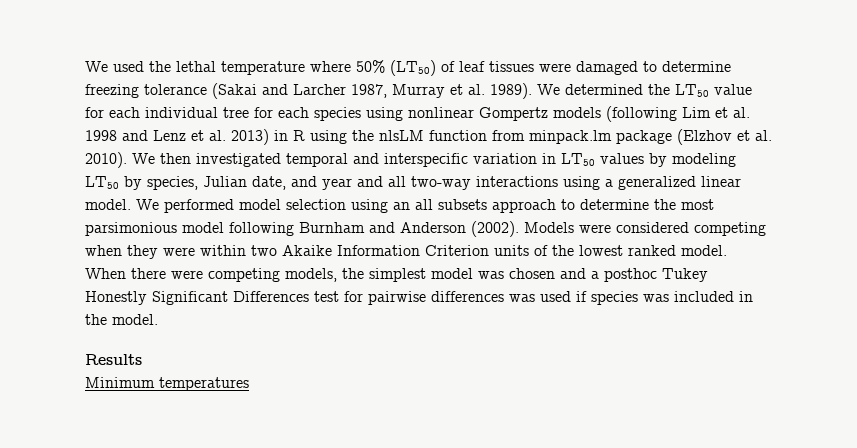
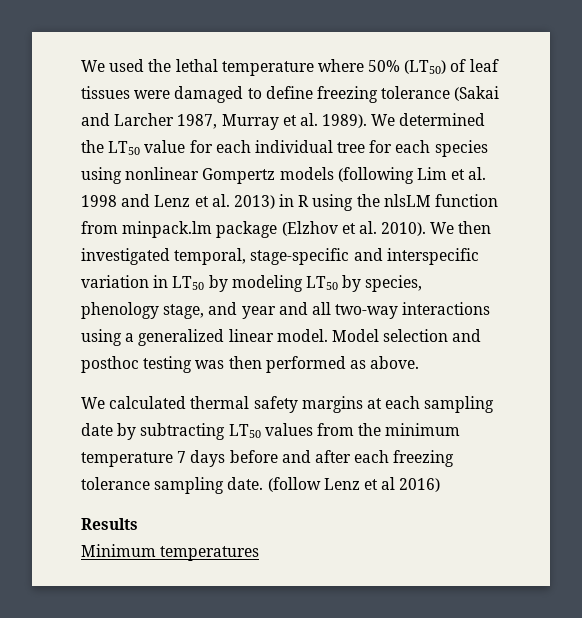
[662,61,731,72] determine -> [265,86,313,99] define
[286,153,348,167] temporal -> [174,248,350,265] temporal, stage-specific
[600,153,644,164] values -> (205, 283) none
[203,176,286,190] Julian date, -> [81,302,205,319] phenology stage,
[136,199,714,213] [85,221,766,237] [85,245,727,259] [85,268,708,282] [85,291,753,305] [85,314,158,325] We performed model selection using an all subsets approach to determine the most parsimonious model following Burnham and Anderson (2002). Models were considered competing when they were within two Akaike Information Criterion units of the lowest ranked model. When there were competing models, the simplest model was chosen and a posthoc Tukey Honestly Significant Differences test for pairwise differences was used if species was included in the model. -> [331,329,482,342] [81,356,420,373] [81,396,495,413] [81,423,461,440] [81,450,455,467] [81,477,441,494] Model selection and posthoc testing was then performed as above. // We calculated thermal safety margins at each sampling date by subtracting LT50 values from the minimum temperature 7 days before and after each freezing tolerance sampling date. (follow Lenz et al 2016)

